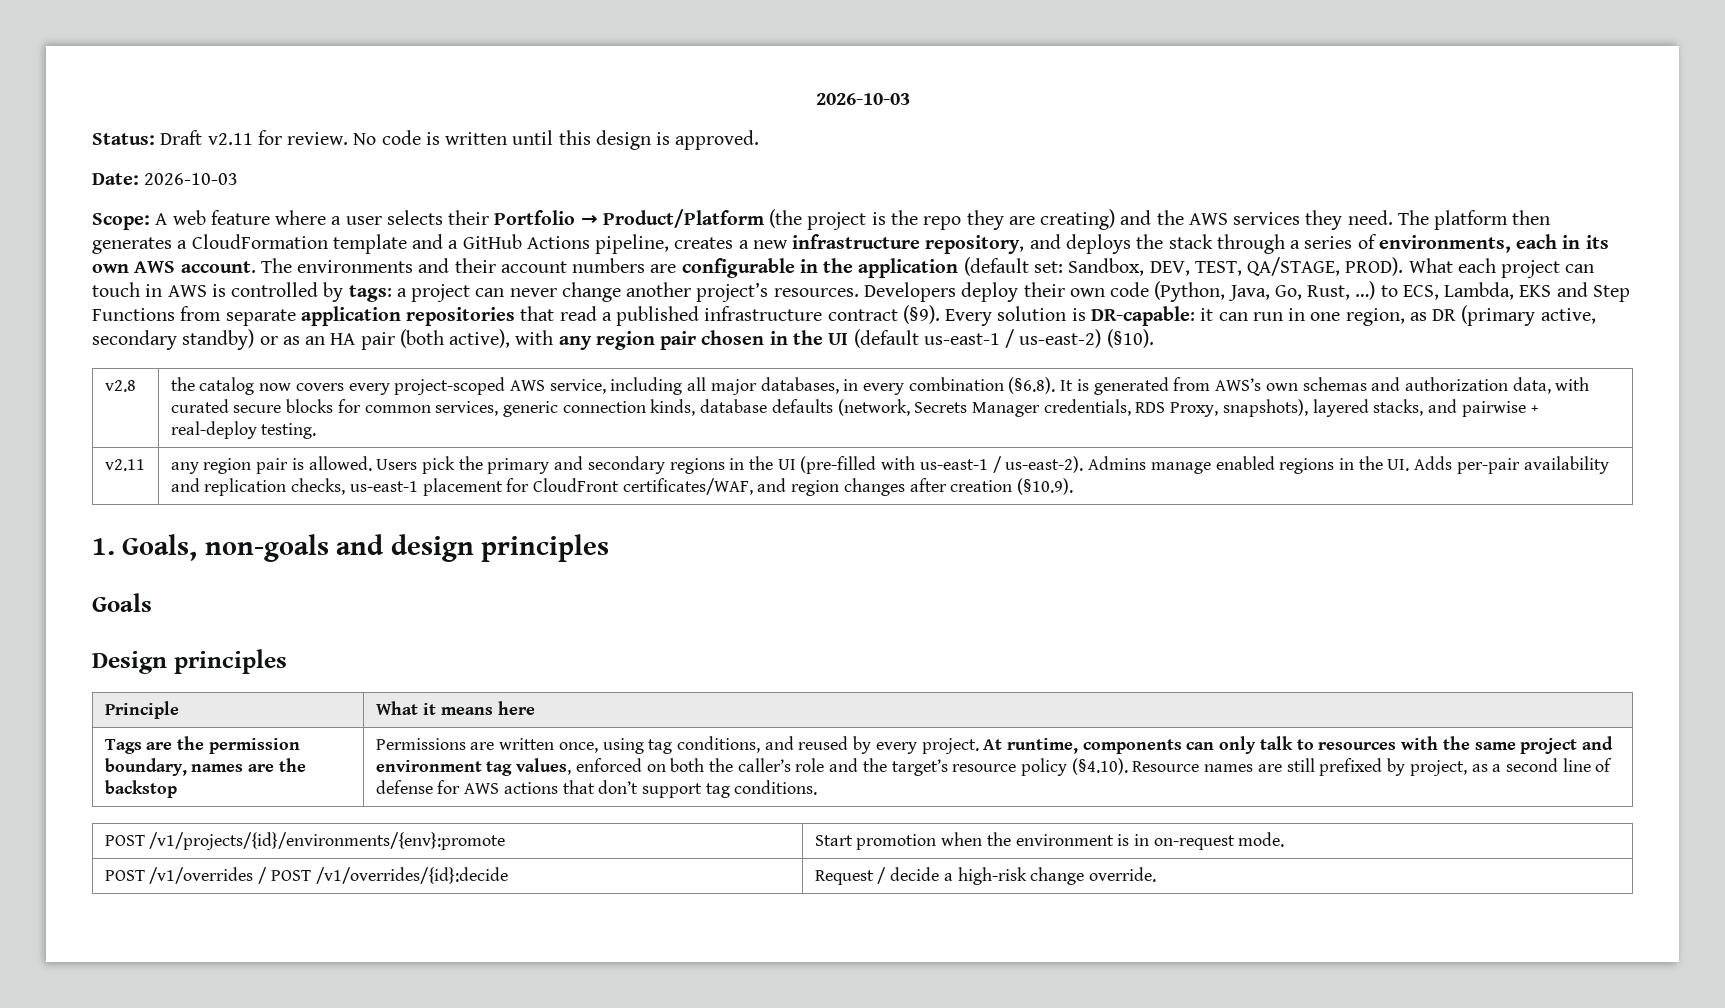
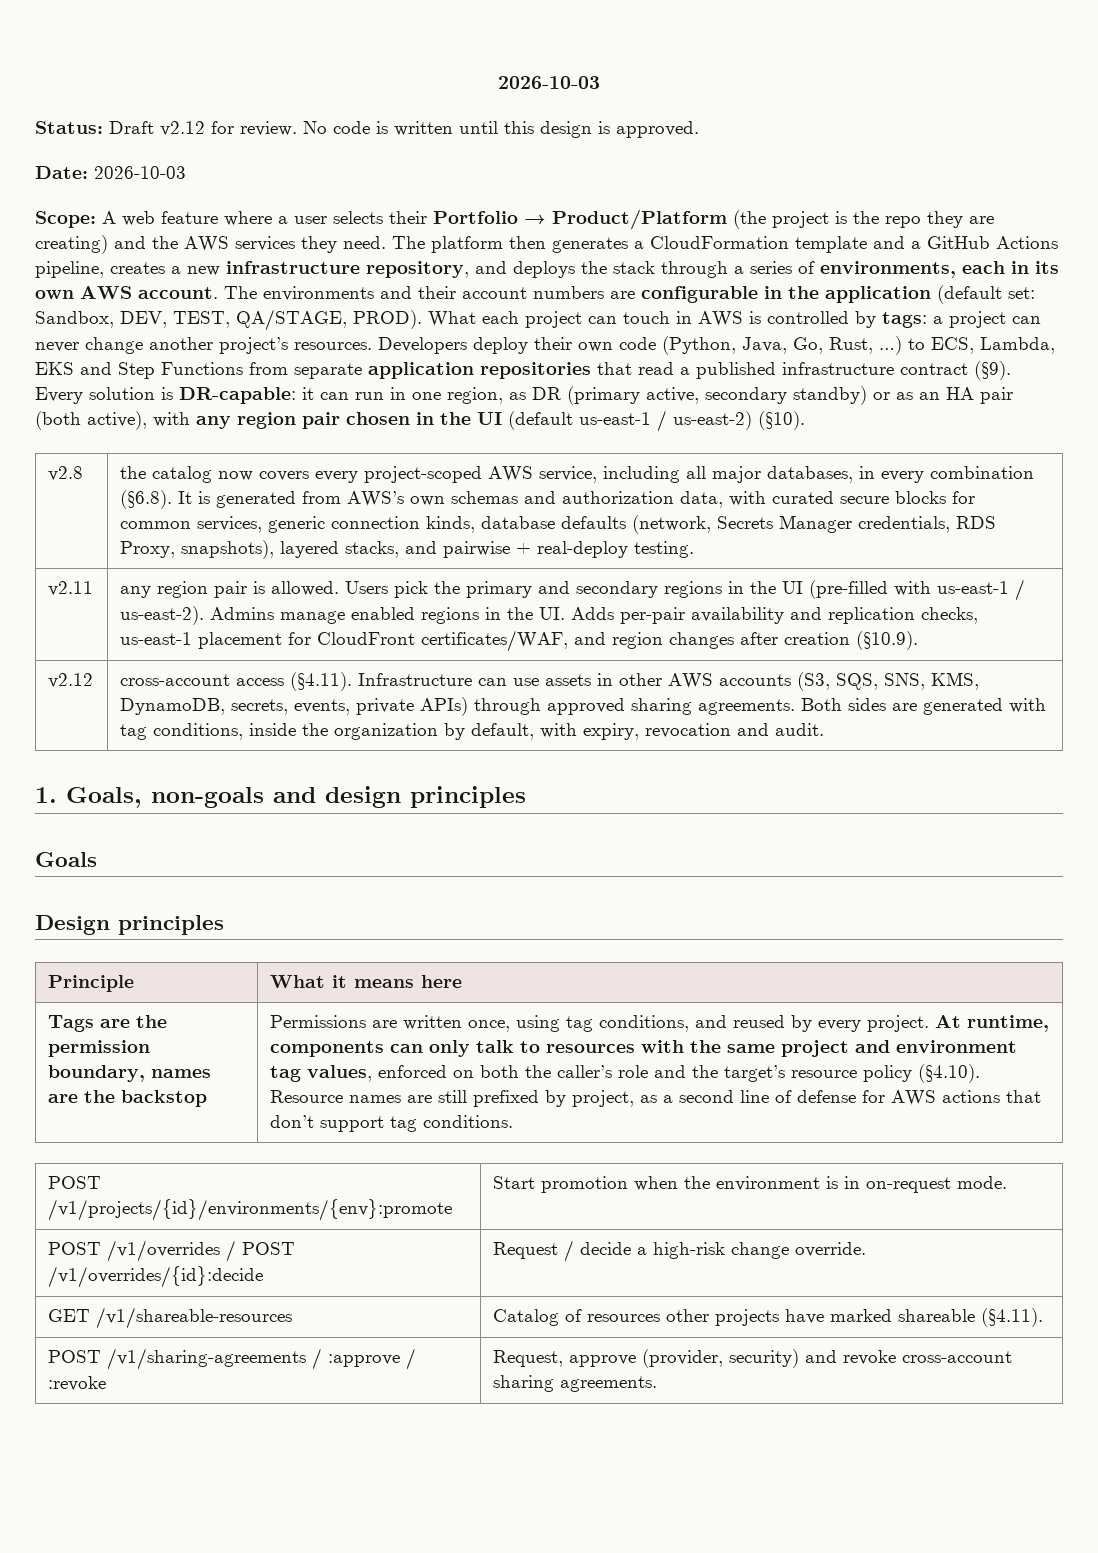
[207,133,253,145] v2.11 -> [160,121,205,136] v2.12
(1074, 486) none -> [48,673,94,688] [120,672,980,691] [120,697,1047,716] [120,723,825,740] // v2.12 | cross-account access (§4.11). Infrastructure can use assets in other AWS accounts (S3, SQS, SNS, KMS, DynamoDB, secrets, events, private APIs) through approved sharing agreements. Both sides are generated with tag conditions, inside the organization by default, with expiry, revocation and audit.
(1156, 874) none -> [48,1307,293,1329] [493,1308,1044,1327] [48,1348,417,1370] [48,1376,107,1391] [493,1349,1013,1368] [493,1375,658,1392] // GET /v1/shareable-resources | Catalog of resources other projects have marked shareable (§4.11). // POST /v1/sharing-agreements / :approve / :revoke | Request, approve (provider, security) and revoke cross-account sharing agreements.

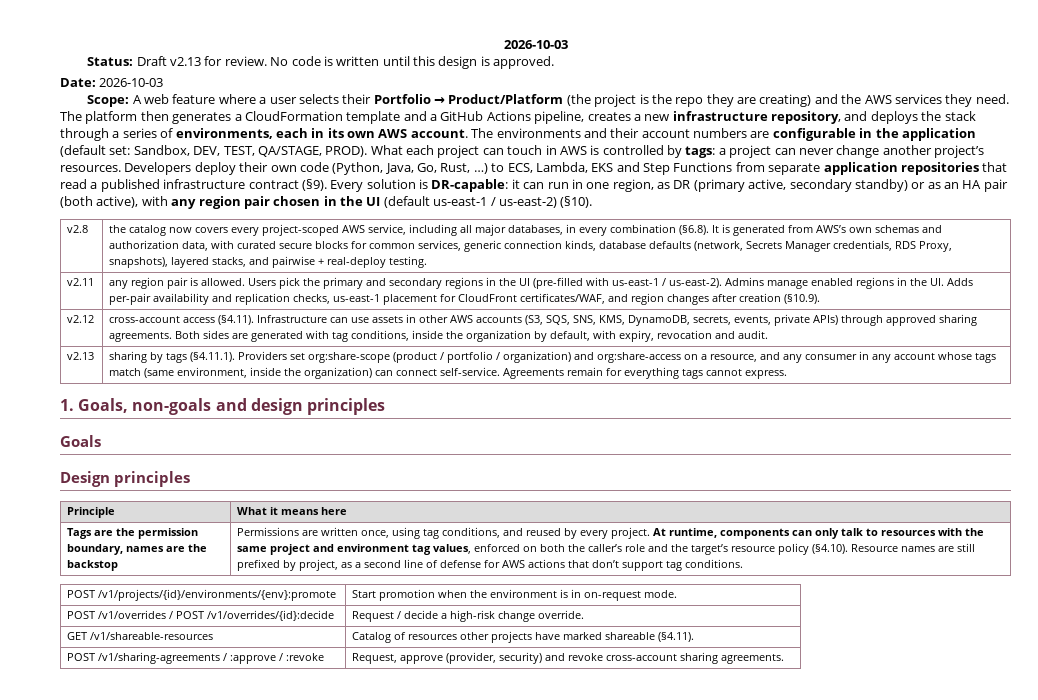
[160,121,205,136] v2.12 -> [170,57,202,66] v2.13
(825, 729) none -> [67,352,95,360] [109,351,997,363] [109,367,788,379] // v2.13 | sharing by tags (§4.11.1). Providers set org:share-scope (product / portfolio / organization) and org:share-access on a resource, and any consumer in any account whose tags match (same environment, inside the organization) can connect self-service. Agreements remain for everything tags cannot express.

